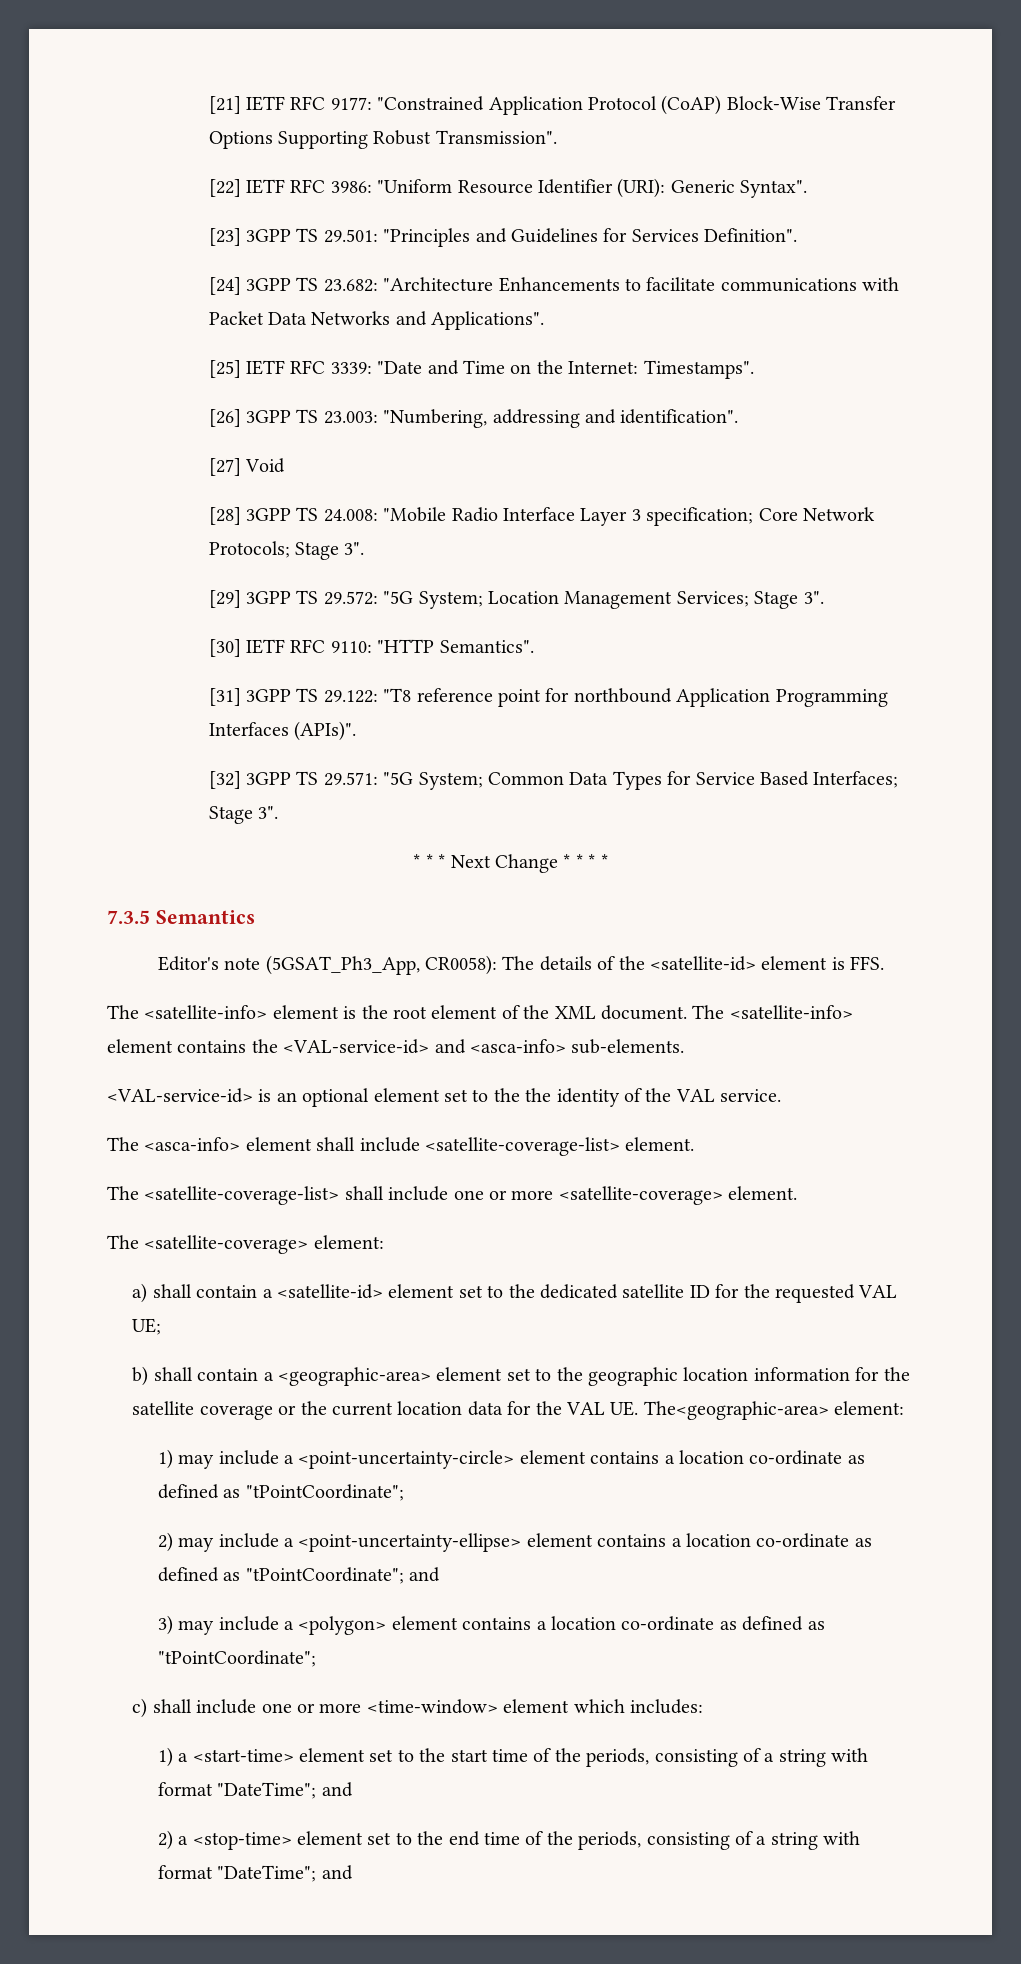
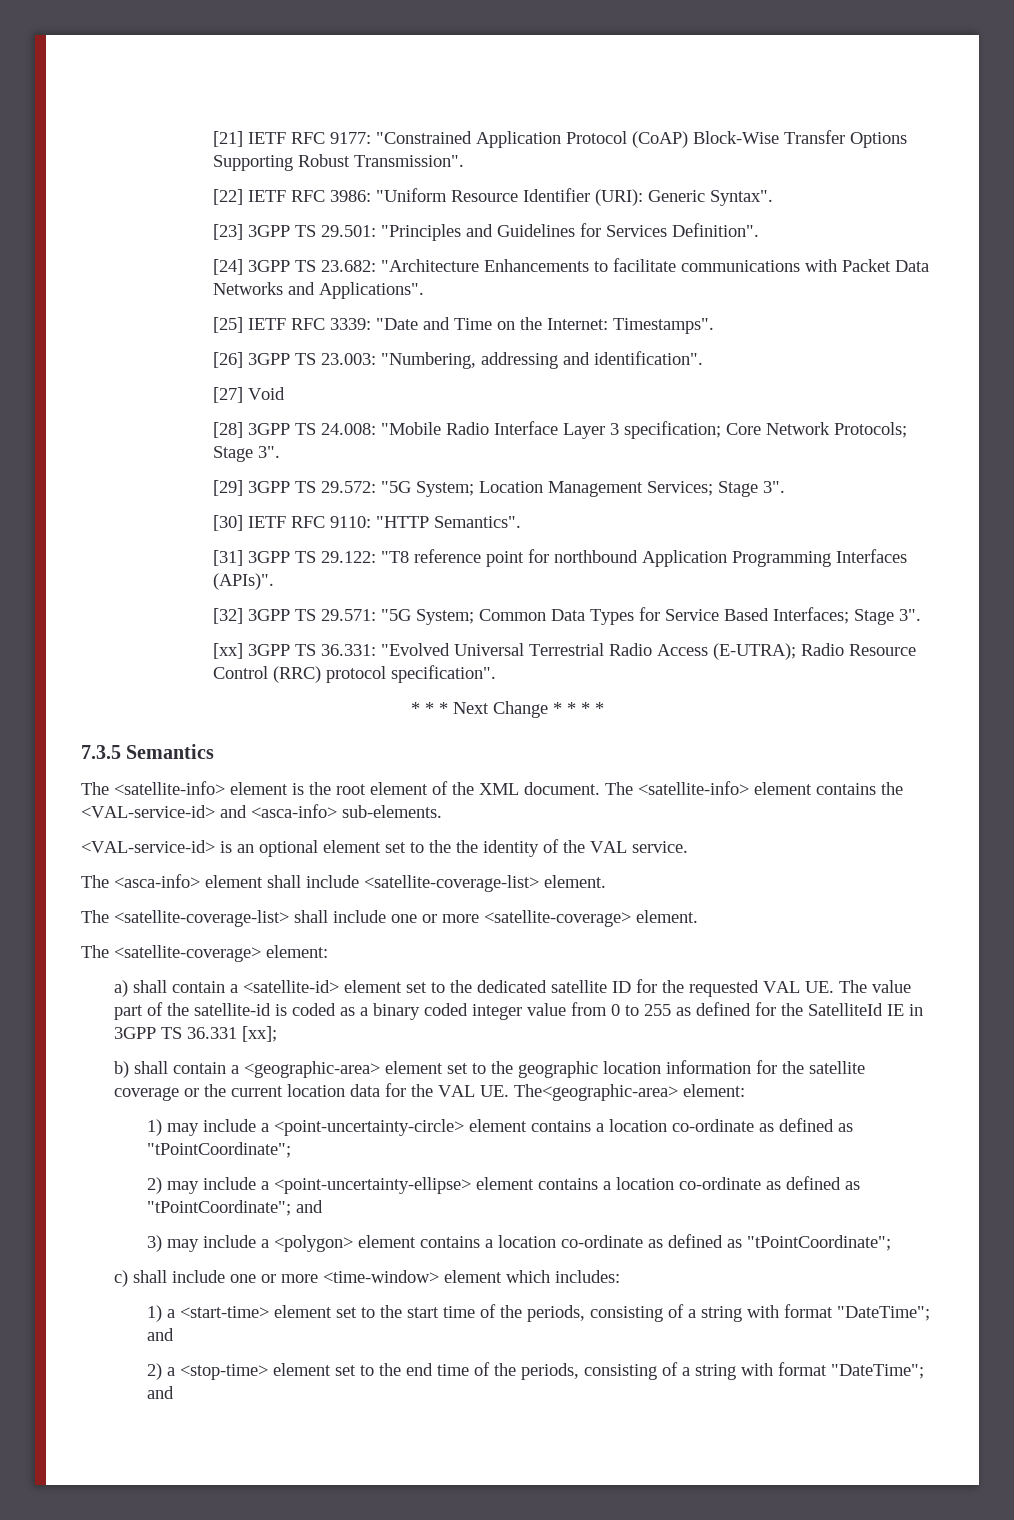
(278, 812) none -> [212,643,916,660] [212,665,496,683] // [xx] 3GPP TS 36.331: "Evolved Universal Terrestrial Radio Access (E-UTRA); Radio Resource Control (RRC) protocol specification".
[157,955,885,975] // Editor's note (5GSAT_Ph3_App, CR0058): The details of the <satellite-id> element is FFS. -> (215, 751) none
[132,1318,162,1335] UE; -> [804,980,911,993] [113,1002,923,1020] [113,1026,277,1042] UE. The value part of the satellite-id is coded as a binary coded integer value from 0 to 255 as defined for the SatelliteId IE in 3GPP TS 36.331 [xx];

